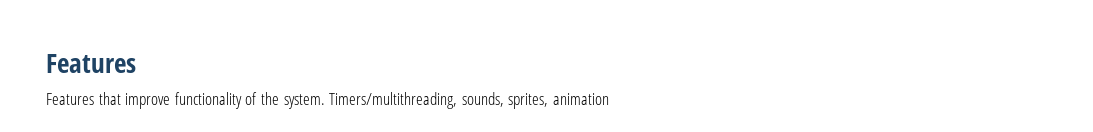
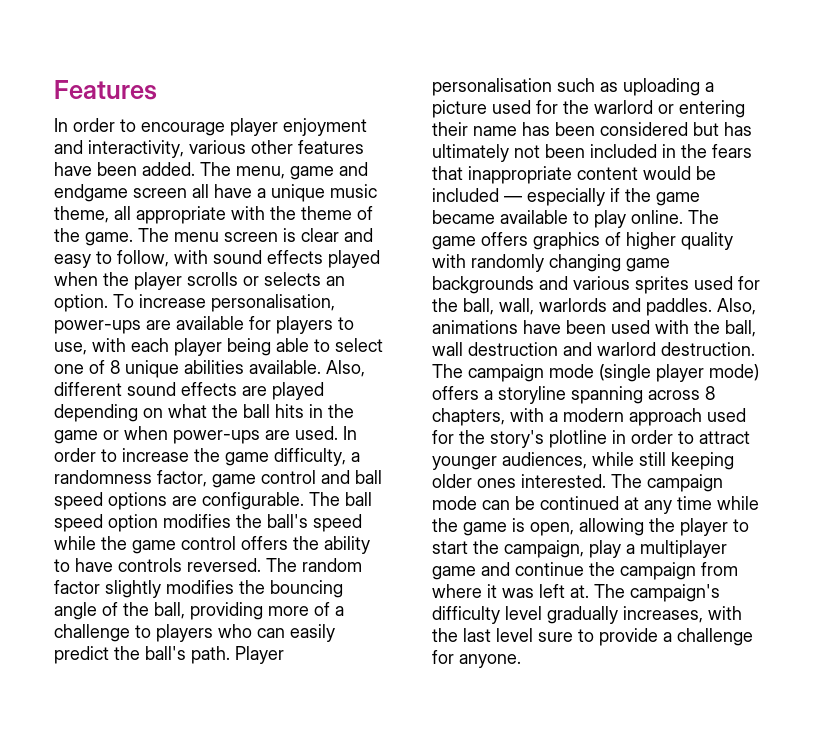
[46,92,609,109] Features that improve functionality of the system. Timers/multithreading, sounds, sprites, animation -> [54,118,367,136] [54,140,364,158] [54,162,368,180] [54,184,377,202] [54,206,373,224] [54,228,373,246] [54,250,380,268] [54,272,345,290] [54,294,335,312] [54,316,354,334] [54,338,383,356] [54,360,365,378] [54,382,324,400] [54,404,354,422] [54,426,357,444] [54,448,360,466] [54,470,382,488] [54,492,372,510] [54,514,362,532] [54,536,370,554] [54,558,362,572] [54,580,343,598] [54,602,344,620] [54,624,335,642] [54,646,284,664] [432,78,714,96] [432,100,745,118] [432,122,752,136] [432,144,752,162] [432,166,716,184] [432,188,700,206] [432,210,719,228] [432,232,733,250] [432,254,670,272] [432,276,760,294] [432,298,756,316] [432,320,756,337] [432,342,755,356] [432,364,759,382] [432,386,715,404] [432,408,746,426] [432,430,750,448] [432,452,734,470] [432,474,723,492] [432,496,759,514] [432,518,749,536] [432,540,727,558] [432,562,738,580] [432,584,720,602] [432,606,742,624] [432,628,753,646] [432,650,521,668] In order to encourage player enjoyment and interactivity, various other features have been added. The menu, game and endgame screen all have a unique music theme, all appropriate with the theme of the game. The menu screen is clear and easy to follow, with sound effects played when the player scrolls or selects an option. To increase personalisation, power-ups are available for players to use, with each player being able to select one of 8 unique abilities available. Also, different sound effects are played depending on what the ball hits in the game or when power-ups are used. In order to increase the game difficulty, a randomness factor, game control and ball speed options are configurable. The ball speed option modifies the ball's speed while the game control offers the ability to have controls reversed. The random factor slightly modifies the bouncing angle of the ball, providing more of a challenge to players who can easily predict the ball's path. Player personalisation such as uploading a picture used for the warlord or entering their name has been considered but has ultimately not been included in the fears that inappropriate content would be included — especially if the game became available to play online. The game offers graphics of higher quality with randomly changing game backgrounds and various sprites used for the ball, wall, warlords and paddles. Also, animations have been used with the ball, wall destruction and warlord destruction. The campaign mode (single player mode) offers a storyline spanning across 8 chapters, with a modern approach used for the story's plotline in order to attract younger audiences, while still keeping older ones interested. The campaign mode can be continued at any time while the game is open, allowing the player to start the campaign, play a multiplayer game and continue the campaign from where it was left at. The campaign's difficulty level gradually increases, with the last level sure to provide a challenge for anyone.

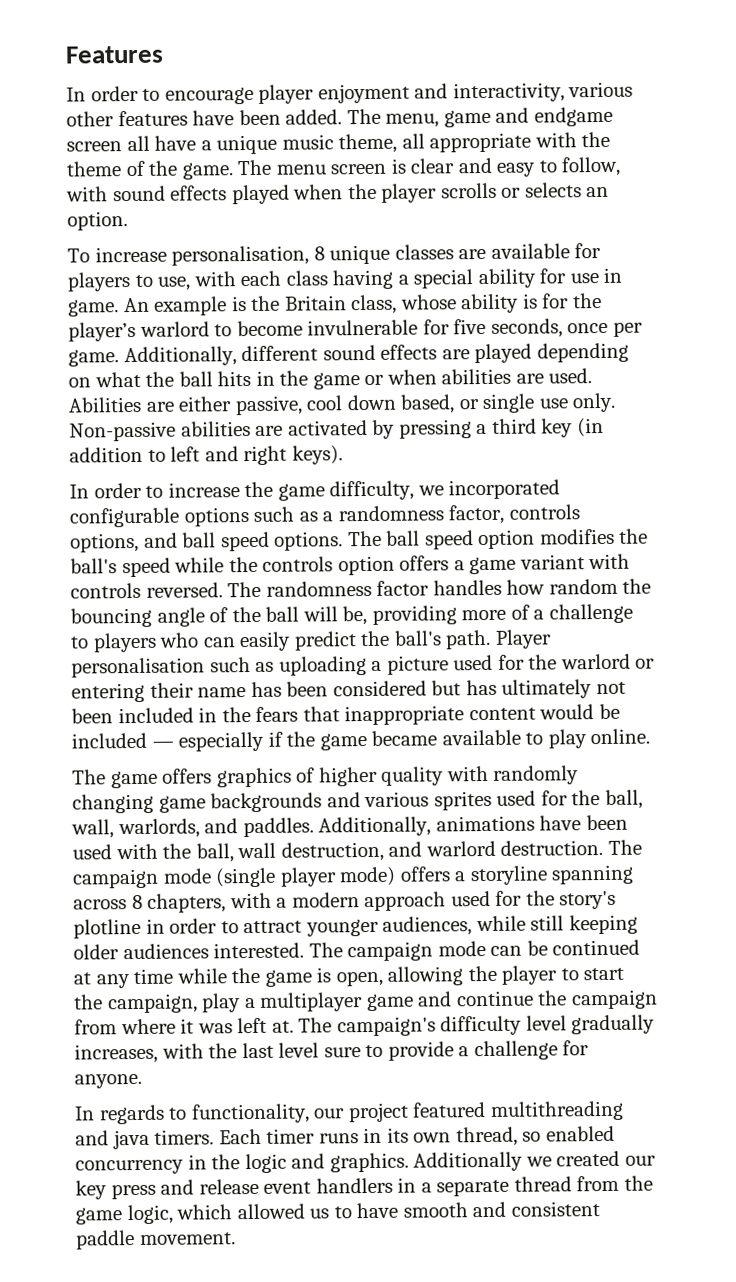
(108, 303) none -> (128, 221) //
[54,320,141,334] power-ups -> [313,244,454,265] 8 unique classes
[174,338,383,356] [54,360,365,378] player being able to select one of 8 unique abilities available. Also, -> [285,267,623,290] [68,292,602,317] [68,318,643,342] [68,346,237,367] class having a special ability for use in game. An example is the Britain class, whose ability is for the player’s warlord to become invulnerable for five seconds, once per game. Additionally,
[173,430,260,444] power-ups -> [441,368,512,385] abilities
(338, 433) none -> [68,392,617,416] [69,417,604,442] [69,445,343,466] Abilities are either passive, cool down based, or single use only. Non-passive abilities are activated by pressing a third key (in addition to left and right keys). //
(346, 457) none -> [417,479,561,500] [69,506,318,528] we incorporated configurable options such as
[212,470,316,488] game control -> [508,504,580,520] [70,532,139,553] controls options,
[108,492,304,510] options are configurable. -> [274,531,344,551] options.
[132,536,370,554] [54,558,362,572] [54,580,234,598] game control offers the ability to have controls reversed. The random factor slightly modifies -> [262,553,631,576] [70,578,618,599] controls option offers a game variant with controls reversed. The randomness factor handles how random
[154,602,185,619] ball, -> [265,606,368,626] ball will be,
(683, 217) none -> (651, 736) //
[539,298,607,312] warlords -> [117,818,200,839] warlords,
[717,298,756,315] Also, -> [318,816,432,837] Additionally,
[468,342,558,356] destruction -> [280,841,384,862] destruction,
[477,478,516,488] ones -> [122,943,209,960] audiences
(521, 661) none -> [74,1100,624,1125] [75,1125,615,1150] [75,1150,656,1175] [75,1175,653,1200] [75,1201,600,1225] [76,1230,236,1250] // In regards to functionality, our project featured multithreading and java timers. Each timer runs in its own thread, so enabled concurrency in the logic and graphics. Additionally we created our key press and release event handlers in a separate thread from the game logic, which allowed us to have smooth and consistent paddle movement.

